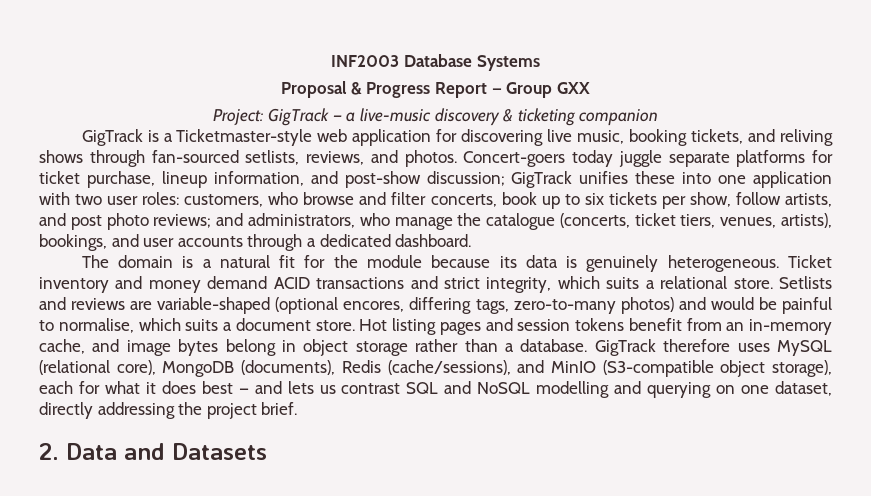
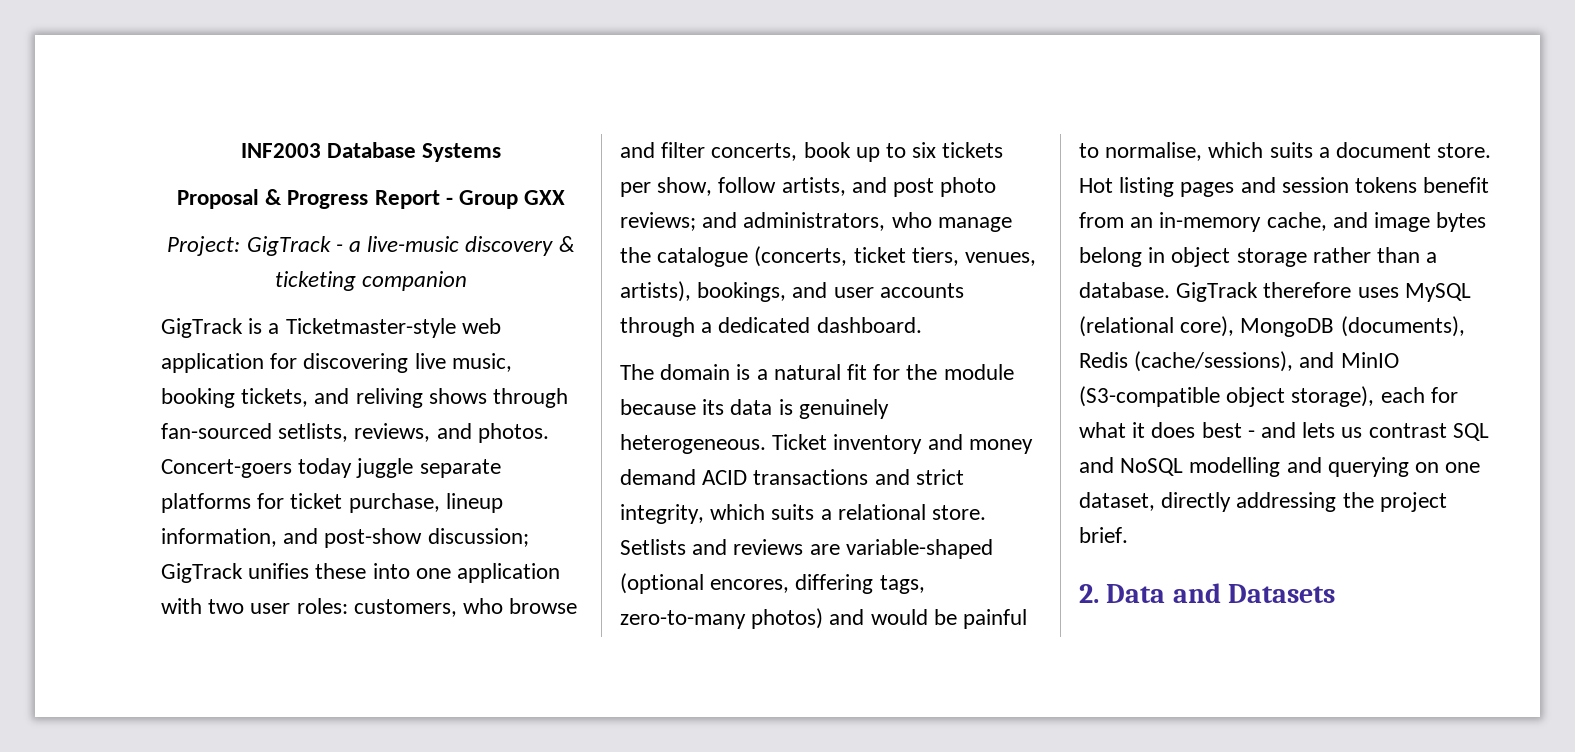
[491,88,502,94] — -> [445,197,453,205] -
[332,115,342,121] — -> [335,244,343,252] -
[238,388,249,394] — -> [1247,430,1255,438] -

